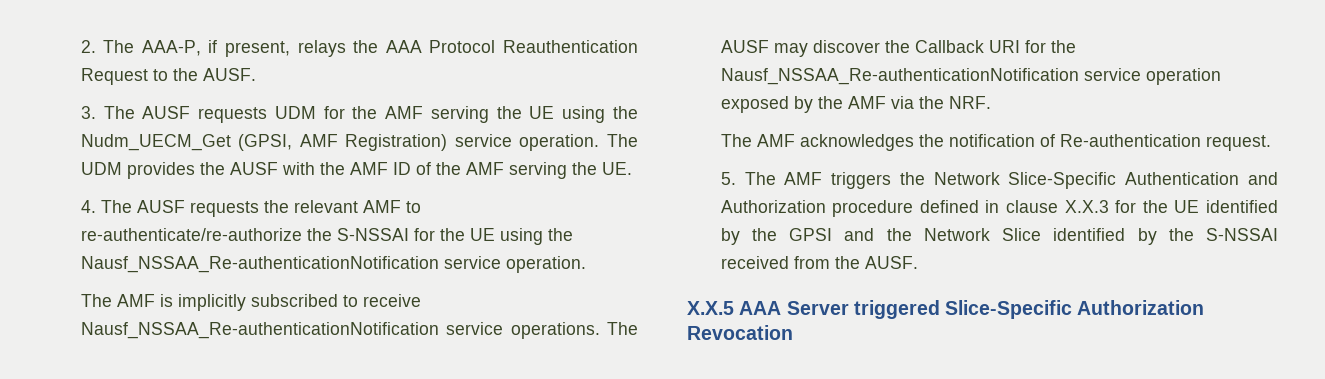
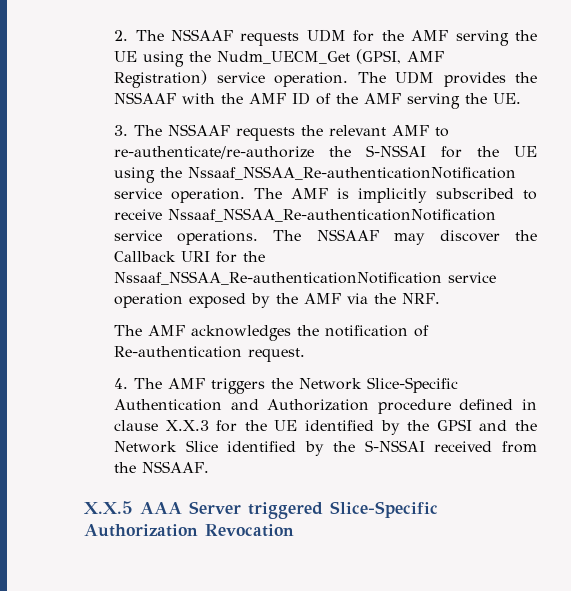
[141,40,638,57] [80,68,256,85] [80,106,191,119] AAA-P, if present, relays the AAA Protocol Reauthentication Request to the AUSF. // 3. The AUSF -> [170,29,233,41] NSSAAF
[229,162,278,175] AUSF -> [114,92,177,104] NSSAAF
[80,200,185,213] 4. The AUSF -> [114,124,231,136] 3. The NSSAAF
[80,256,586,273] Nausf_NSSAA_Re-authenticationNotification service operation. // -> [188,166,517,180] [114,188,246,203] Nssaaf_NSSAA_Re-authenticationNotification service operation.
[80,322,439,339] Nausf_NSSAA_Re-authenticationNotification -> [168,208,497,222] Nssaaf_NSSAA_Re-authenticationNotification
[720,40,769,53] AUSF -> [316,229,379,241] NSSAAF
[720,68,1079,85] Nausf_NSSAA_Re-authenticationNotification -> [114,271,443,285] Nssaaf_NSSAA_Re-authenticationNotification
[720,172,736,185] 5. -> [114,378,129,389] 4.
[864,256,918,269] AUSF. -> [142,461,210,473] NSSAAF.

